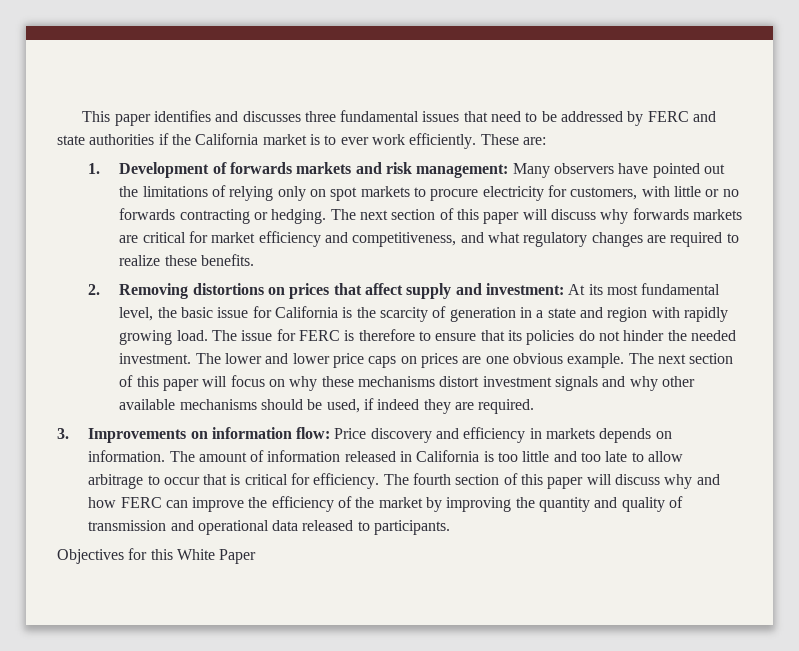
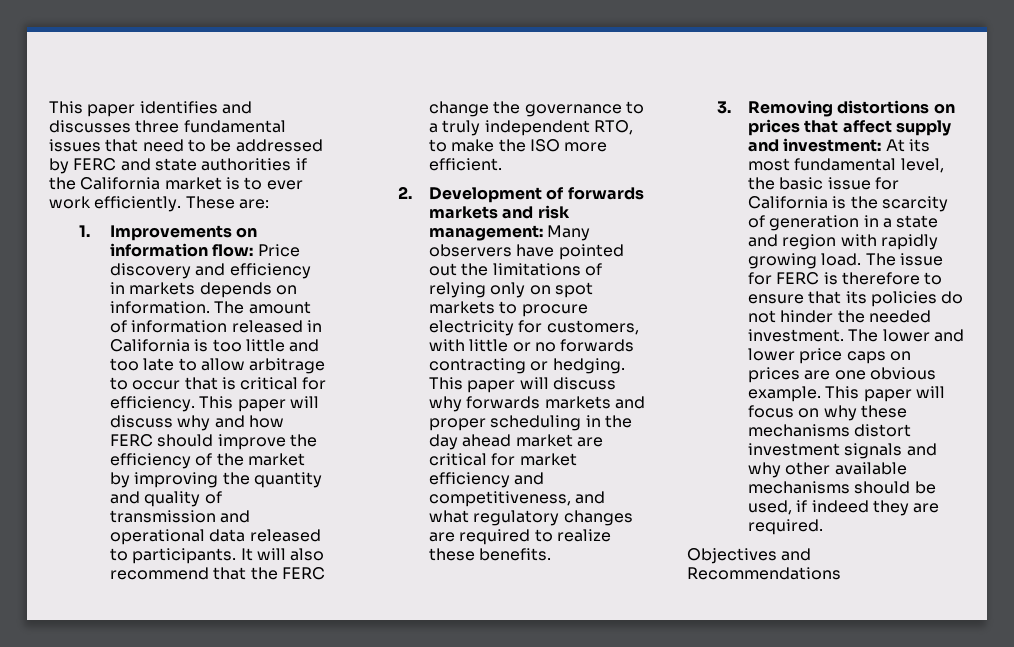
(101, 168) none -> [109,225,258,241] [109,243,300,257] [109,263,311,279] [109,282,297,298] [109,301,311,314] [109,320,322,333] [109,339,320,352] [109,358,326,374] [109,377,327,390] [109,396,319,412] [109,415,284,431] [109,434,317,450] [109,453,305,469] [109,472,322,488] [109,491,222,507] [109,510,251,523] [109,529,321,545] [109,548,325,564] [109,567,325,580] [428,101,644,117] [428,120,633,136] [428,139,608,152] [428,158,502,171] [398,186,413,199] Improvements on information flow: Price discovery and efficiency in markets depends on information. The amount of information released in California is too little and too late to allow arbitrage to occur that is critical for efficiency. This paper will discuss why and how FERC should improve the efficiency of the market by improving the quantity and quality of transmission and operational data released to participants. It will also recommend that the FERC change the governance to a truly independent RTO, to make the ISO more efficient. // 2.
[330,208,479,220] The next section of this -> [428,377,463,390] This
(742, 214) none -> [614,396,645,409] [428,415,632,431] [428,434,573,450] and proper scheduling in the day ahead market
[88,284,101,295] 2. -> [717,101,732,114] 3.
[628,353,734,364] [119,375,159,387] The next section of this -> [825,386,860,399] This
[57,427,672,443] [88,450,684,462] [88,473,720,489] [88,496,684,512] [88,520,451,535] [57,548,257,564] 3. Improvements on information flow: Price discovery and efficiency in markets depends on information. The amount of information released in California is too little and too late to allow arbitrage to occur that is critical for efficiency. The fourth section of this paper will discuss why and how FERC can improve the efficiency of the market by improving the quantity and quality of transmission and operational data released to participants. // Objectives for this White Paper -> [687,548,812,564] [687,567,841,580] Objectives and Recommendations

